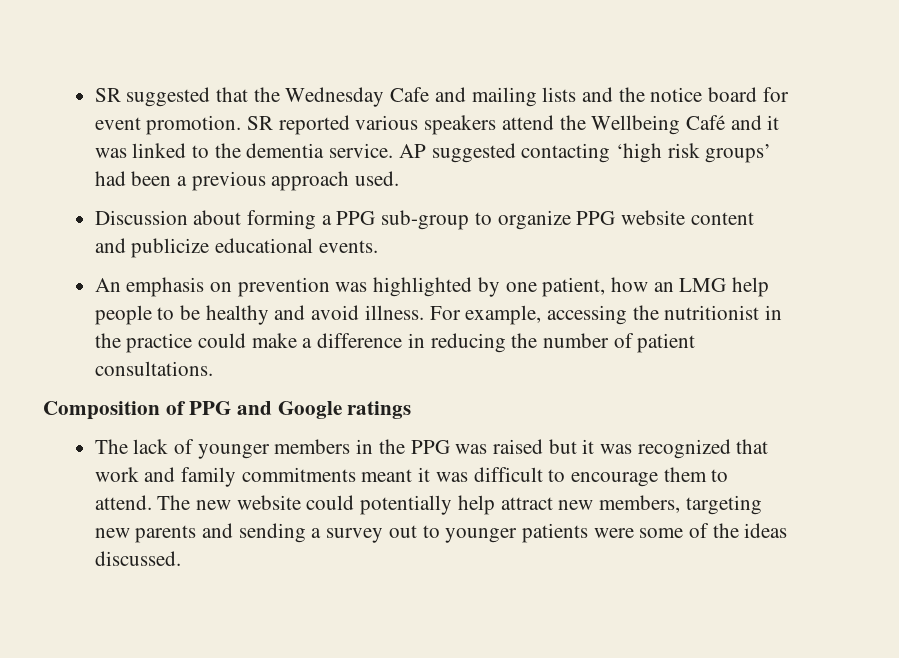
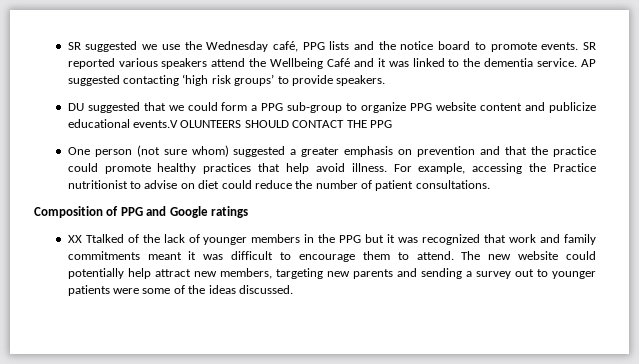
[216,87,537,107] that the Wednesday Cafe and mailing -> [142,41,325,52] we use the Wednesday café, PPG
[762,87,789,102] [94,115,242,135] for event promotion. -> [474,42,579,52] to promote events.
[94,171,400,191] [94,210,317,230] had been a previous approach used. // Discussion about forming -> [277,75,386,86] [67,102,248,113] to provide speakers. // DU suggested that we could form
[318,240,378,253] [94,277,769,297] [94,305,306,325] events. // An emphasis on prevention was highlighted by one patient, how an LMG help people to be healthy and -> [133,120,392,128] [67,145,597,157] [67,163,309,174] events.V OLUNTEERS SHOULD CONTACT THE PPG // One person (not sure whom) suggested a greater emphasis on prevention and that the practice could promote healthy practices that help
[664,305,782,320] [94,333,506,353] nutritionist in the practice could make a difference in reducing -> [553,163,596,172] [67,180,292,189] Practice nutritionist to advise on diet could reduce
[94,439,128,454] The -> [67,234,160,243] XX Ttalked of the
[455,439,543,454] was raised -> (362, 239) none

